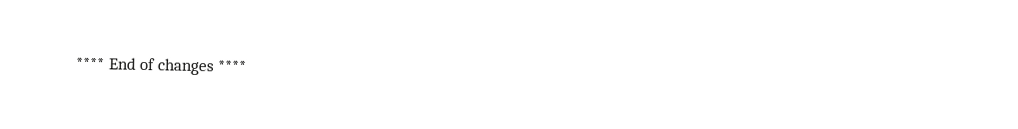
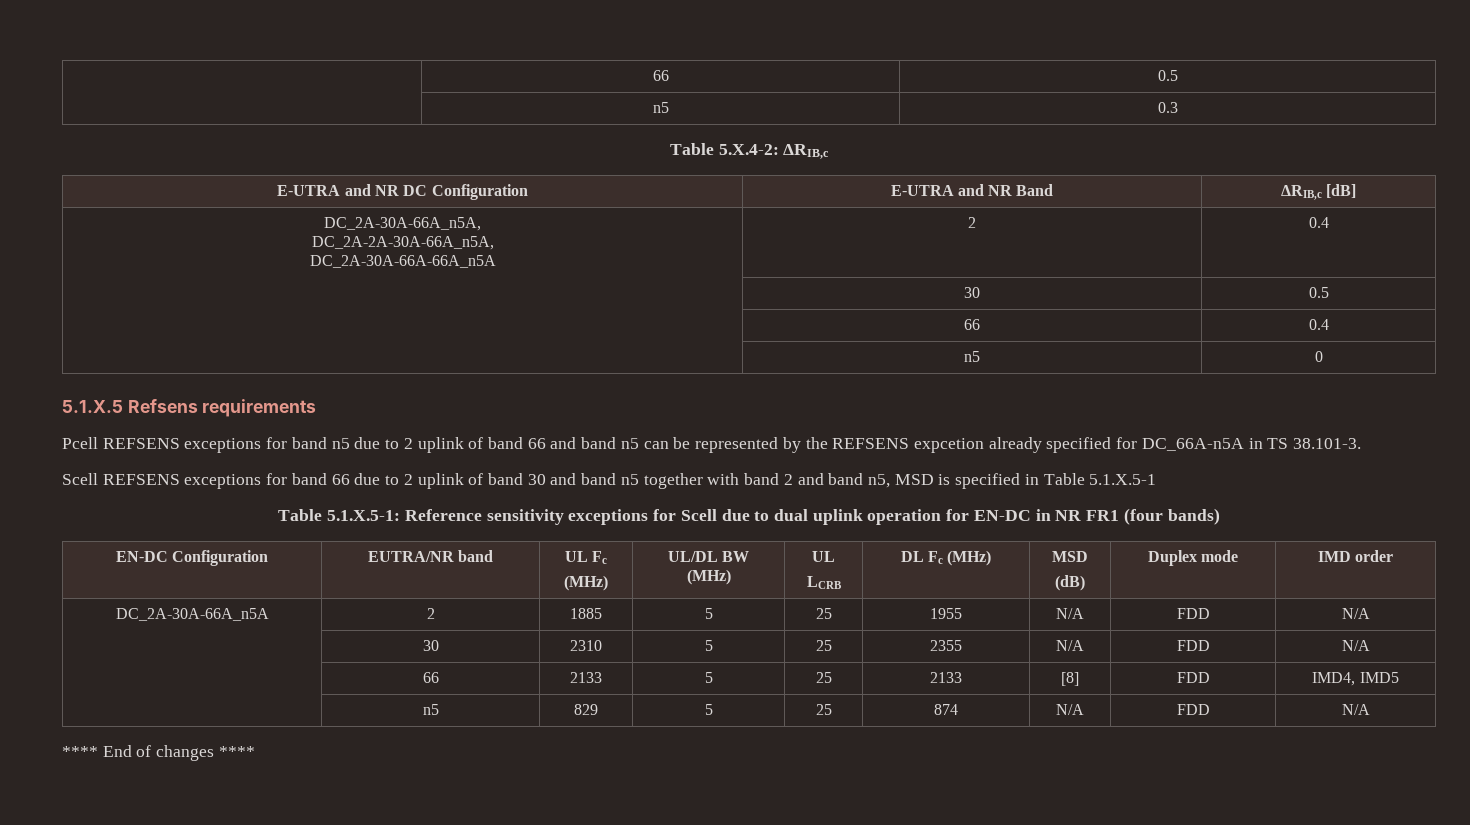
(75, 63) none -> [652,70,669,81] [1157,70,1178,81] [652,102,669,113] [1157,102,1178,113] [669,143,830,159] [277,184,528,200] [890,184,1054,196] [1280,184,1357,200] [324,217,481,231] [311,236,494,250] [309,255,496,268] [968,217,976,228] [1308,217,1329,228] [964,287,980,298] [1308,287,1329,298] [964,319,980,330] [1308,319,1329,330] [964,351,980,362] [1314,351,1323,362] [62,399,317,417] [62,437,1362,453] [62,473,1157,489] [278,508,1220,525] [115,550,269,566] [367,550,494,562] [564,551,608,564] [564,575,608,591] [667,551,750,562] [686,569,731,585] [812,551,835,562] [806,576,842,589] [900,550,992,566] [1052,551,1088,562] [1055,575,1085,591] [1147,550,1239,566] [1317,550,1394,562] [115,608,269,621] [426,608,435,619] [570,608,602,619] [704,608,713,619] [815,608,832,619] [930,608,962,619] [1056,608,1084,619] [1176,608,1210,619] [1341,608,1370,619] [422,640,439,651] [570,640,602,651] [704,640,713,651] [815,640,832,651] [930,640,962,651] [1056,640,1084,651] [1176,640,1210,651] [1341,640,1370,651] [422,672,439,683] [570,672,602,683] [704,672,713,683] [815,672,832,683] [930,672,962,683] [1061,672,1079,686] [1176,672,1210,683] [1312,672,1399,686] [422,704,439,715] [574,704,598,715] [704,704,713,715] [815,704,832,715] [934,704,958,715] [1056,704,1084,715] [1176,704,1210,715] [1341,704,1370,715] | 66 | 0.5 // | n5 | 0.3 // Table 5.X.4-2: ΔRIB,c // E-UTRA and NR DC Configuration | E-UTRA and NR Band | ΔRIB,c [dB] // DC_2A-30A-66A_n5A, // DC_2A-2A-30A-66A_n5A, // DC_2A-30A-66A-66A_n5A | 2 | 0.4 // | 30 | 0.5 // | 66 | 0.4 // | n5 | 0 // 5.1.X.5 Refsens requirements // Pcell REFSENS exceptions for band n5 due to 2 uplink of band 66 and band n5 can be represented by the REFSENS expcetion already specified for DC_66A-n5A in TS 38.101-3. // Scell REFSENS exceptions for band 66 due to 2 uplink of band 30 and band n5 together with band 2 and band n5, MSD is specified in Table 5.1.X.5-1 // Table 5.1.X.5-1: Reference sensitivity exceptions for Scell due to dual uplink operation for EN-DC in NR FR1 (four bands) // EN-DC Configuration | EUTRA/NR band | UL Fc // (MHz) | UL/DL BW // (MHz) | UL // LCRB | DL Fc (MHz) | MSD // (dB) | Duplex mode | IMD order // DC_2A-30A-66A_n5A | 2 | 1885 | 5 | 25 | 1955 | N/A | FDD | N/A // | 30 | 2310 | 5 | 25 | 2355 | N/A | FDD | N/A // | 66 | 2133 | 5 | 25 | 2133 | [8] | FDD | IMD4, IMD5 // | n5 | 829 | 5 | 25 | 874 | N/A | FDD | N/A //

